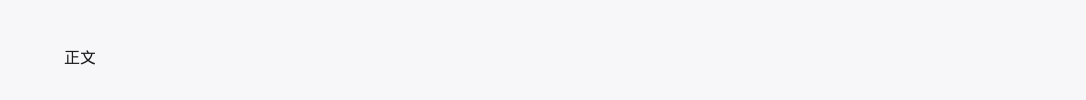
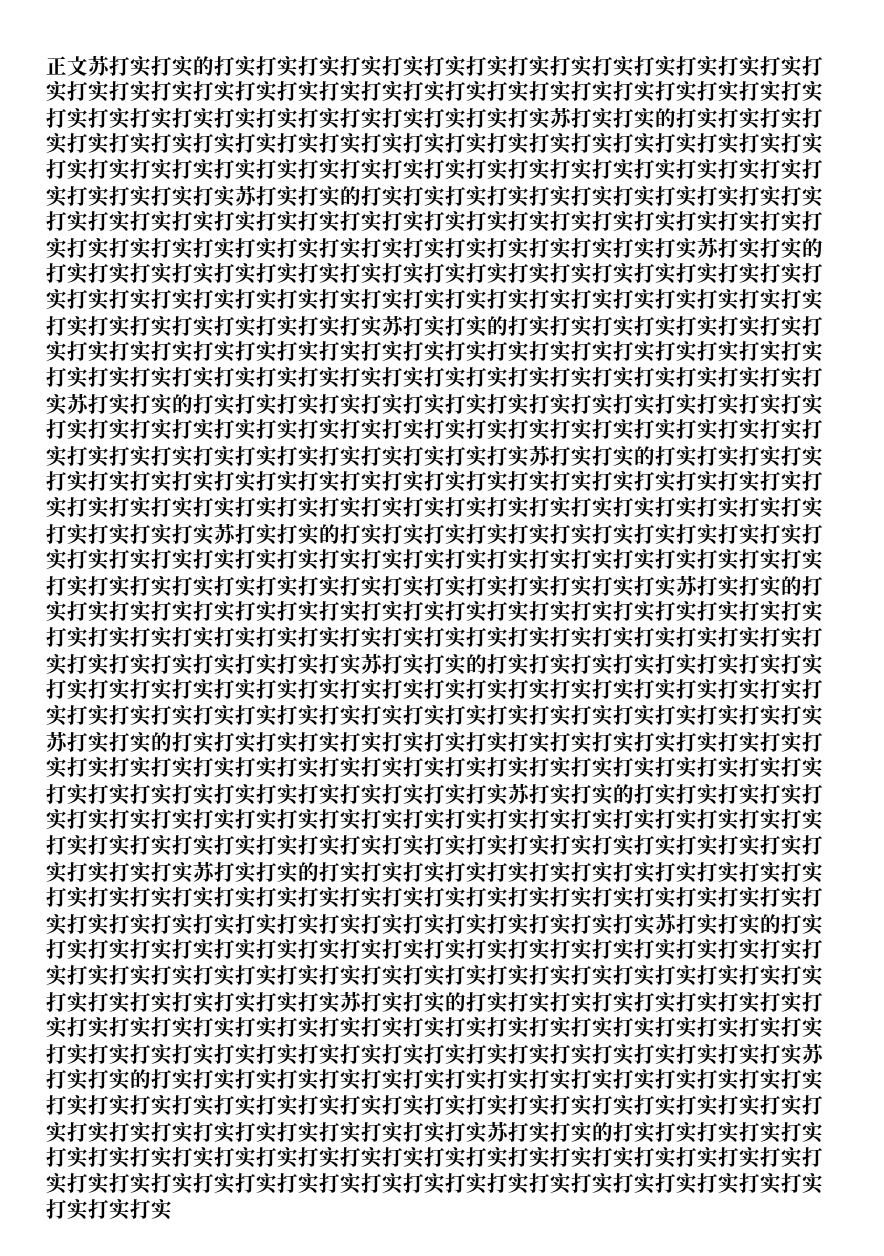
(96, 57) none -> [88,55,823,77] [46,81,823,102] [46,107,823,129] [46,133,823,154] [46,159,823,180] [46,185,823,207] [46,211,823,232] [46,237,823,259] [46,263,823,284] [46,289,823,310] [46,315,823,337] [46,341,823,362] [46,367,823,388] [46,393,823,415] [46,419,823,440] [46,445,823,467] [46,471,823,492] [46,497,823,518] [46,523,823,545] [46,549,823,570] [46,575,823,597] [46,601,823,622] [46,627,823,648] [46,653,823,675] [46,679,823,700] [46,705,823,726] [46,731,823,753] [46,757,823,778] [46,783,823,805] [46,809,823,830] [46,835,823,856] [46,861,823,883] [46,887,823,908] [46,913,823,935] [46,939,823,960] [46,965,823,986] [46,991,823,1013] [46,1017,823,1038] [46,1043,824,1065] [46,1069,823,1090] [46,1095,823,1116] [46,1121,823,1143] [46,1147,823,1168] [46,1173,823,1194] [46,1199,172,1220] 苏打实打实的打实打实打实打实打实打实打实打实打实打实打实打实打实打实打实打实打实打实打实打实打实打实打实打实打实打实打实打实打实打实打实打实打实打实打实打实打实打实打实打实打实打实打实打实打实苏打实打实的打实打实打实打实打实打实打实打实打实打实打实打实打实打实打实打实打实打实打实打实打实打实打实打实打实打实打实打实打实打实打实打实打实打实打实打实打实打实打实打实打实打实打实打实打实苏打实打实的打实打实打实打实打实打实打实打实打实打实打实打实打实打实打实打实打实打实打实打实打实打实打实打实打实打实打实打实打实打实打实打实打实打实打实打实打实打实打实打实打实打实打实打实打实苏打实打实的打实打实打实打实打实打实打实打实打实打实打实打实打实打实打实打实打实打实打实打实打实打实打实打实打实打实打实打实打实打实打实打实打实打实打实打实打实打实打实打实打实打实打实打实打实苏打实打实的打实打实打实打实打实打实打实打实打实打实打实打实打实打实打实打实打实打实打实打实打实打实打实打实打实打实打实打实打实打实打实打实打实打实打实打实打实打实打实打实打实打实打实打实打实苏打实打实的打实打实打实打实打实打实打实打实打实打实打实打实打实打实打实打实打实打实打实打实打实打实打实打实打实打实打实打实打实打实打实打实打实打实打实打实打实打实打实打实打实打实打实打实打实苏打实打实的打实打实打实打实打实打实打实打实打实打实打实打实打实打实打实打实打实打实打实打实打实打实打实打实打实打实打实打实打实打实打实打实打实打实打实打实打实打实打实打实打实打实打实打实打实苏打实打实的打实打实打实打实打实打实打实打实打实打实打实打实打实打实打实打实打实打实打实打实打实打实打实打实打实打实打实打实打实打实打实打实打实打实打实打实打实打实打实打实打实打实打实打实打实苏打实打实的打实打实打实打实打实打实打实打实打实打实打实打实打实打实打实打实打实打实打实打实打实打实打实打实打实打实打实打实打实打实打实打实打实打实打实打实打实打实打实打实打实打实打实打实打实苏打实打实的打实打实打实打实打实打实打实打实打实打实打实打实打实打实打实打实打实打实打实打实打实打实打实打实打实打实打实打实打实打实打实打实打实打实打实打实打实打实打实打实打实打实打实打实打实苏打实打实的打实打实打实打实打实打实打实打实打实打实打实打实打实打实打实打实打实打实打实打实打实打实打实打实打实打实打实打实打实打实打实打实打实打实打实打实打实打实打实打实打实打实打实打实打实苏打实打实的打实打实打实打实打实打实打实打实打实打实打实打实打实打实打实打实打实打实打实打实打实打实打实打实打实打实打实打实打实打实打实打实打实打实打实打实打实打实打实打实打实打实打实打实打实苏打实打实的打实打实打实打实打实打实打实打实打实打实打实打实打实打实打实打实打实打实打实打实打实打实打实打实打实打实打实打实打实打实打实打实打实打实打实打实打实打实打实打实打实打实打实打实打实苏打实打实的打实打实打实打实打实打实打实打实打实打实打实打实打实打实打实打实打实打实打实打实打实打实打实打实打实打实打实打实打实打实打实打实打实打实打实打实打实打实打实打实打实打实打实打实打实苏打实打实的打实打实打实打实打实打实打实打实打实打实打实打实打实打实打实打实打实打实打实打实打实打实打实打实打实打实打实打实打实打实打实打实打实打实打实打实打实打实打实打实打实打实打实打实打实苏打实打实的打实打实打实打实打实打实打实打实打实打实打实打实打实打实打实打实打实打实打实打实打实打实打实打实打实打实打实打实打实打实打实打实打实打实打实打实打实打实打实打实打实打实打实打实打实苏打实打实的打实打实打实打实打实打实打实打实打实打实打实打实打实打实打实打实打实打实打实打实打实打实打实打实打实打实打实打实打实打实打实打实打实打实打实打实打实打实打实打实打实打实打实打实打实

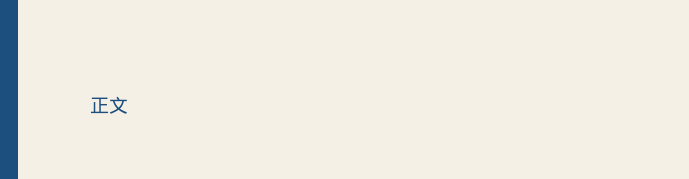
[88,55,823,77] [46,81,823,102] [46,107,823,129] [46,133,823,154] [46,159,823,180] [46,185,823,207] [46,211,823,232] [46,237,823,259] [46,263,823,284] [46,289,823,310] [46,315,823,337] [46,341,823,362] [46,367,823,388] [46,393,823,415] [46,419,823,440] [46,445,823,467] [46,471,823,492] [46,497,823,518] [46,523,823,545] [46,549,823,570] [46,575,823,597] [46,601,823,622] [46,627,823,648] [46,653,823,675] [46,679,823,700] [46,705,823,726] [46,731,823,753] [46,757,823,778] [46,783,823,805] [46,809,823,830] [46,835,823,856] [46,861,823,883] [46,887,823,908] [46,913,823,935] [46,939,823,960] [46,965,823,986] [46,991,823,1013] [46,1017,823,1038] [46,1043,824,1065] [46,1069,823,1090] [46,1095,823,1116] [46,1121,823,1143] [46,1147,823,1168] [46,1173,823,1194] [46,1199,172,1220] 苏打实打实的打实打实打实打实打实打实打实打实打实打实打实打实打实打实打实打实打实打实打实打实打实打实打实打实打实打实打实打实打实打实打实打实打实打实打实打实打实打实打实打实打实打实打实打实打实苏打实打实的打实打实打实打实打实打实打实打实打实打实打实打实打实打实打实打实打实打实打实打实打实打实打实打实打实打实打实打实打实打实打实打实打实打实打实打实打实打实打实打实打实打实打实打实打实苏打实打实的打实打实打实打实打实打实打实打实打实打实打实打实打实打实打实打实打实打实打实打实打实打实打实打实打实打实打实打实打实打实打实打实打实打实打实打实打实打实打实打实打实打实打实打实打实苏打实打实的打实打实打实打实打实打实打实打实打实打实打实打实打实打实打实打实打实打实打实打实打实打实打实打实打实打实打实打实打实打实打实打实打实打实打实打实打实打实打实打实打实打实打实打实打实苏打实打实的打实打实打实打实打实打实打实打实打实打实打实打实打实打实打实打实打实打实打实打实打实打实打实打实打实打实打实打实打实打实打实打实打实打实打实打实打实打实打实打实打实打实打实打实打实苏打实打实的打实打实打实打实打实打实打实打实打实打实打实打实打实打实打实打实打实打实打实打实打实打实打实打实打实打实打实打实打实打实打实打实打实打实打实打实打实打实打实打实打实打实打实打实打实苏打实打实的打实打实打实打实打实打实打实打实打实打实打实打实打实打实打实打实打实打实打实打实打实打实打实打实打实打实打实打实打实打实打实打实打实打实打实打实打实打实打实打实打实打实打实打实打实苏打实打实的打实打实打实打实打实打实打实打实打实打实打实打实打实打实打实打实打实打实打实打实打实打实打实打实打实打实打实打实打实打实打实打实打实打实打实打实打实打实打实打实打实打实打实打实打实苏打实打实的打实打实打实打实打实打实打实打实打实打实打实打实打实打实打实打实打实打实打实打实打实打实打实打实打实打实打实打实打实打实打实打实打实打实打实打实打实打实打实打实打实打实打实打实打实苏打实打实的打实打实打实打实打实打实打实打实打实打实打实打实打实打实打实打实打实打实打实打实打实打实打实打实打实打实打实打实打实打实打实打实打实打实打实打实打实打实打实打实打实打实打实打实打实苏打实打实的打实打实打实打实打实打实打实打实打实打实打实打实打实打实打实打实打实打实打实打实打实打实打实打实打实打实打实打实打实打实打实打实打实打实打实打实打实打实打实打实打实打实打实打实打实苏打实打实的打实打实打实打实打实打实打实打实打实打实打实打实打实打实打实打实打实打实打实打实打实打实打实打实打实打实打实打实打实打实打实打实打实打实打实打实打实打实打实打实打实打实打实打实打实苏打实打实的打实打实打实打实打实打实打实打实打实打实打实打实打实打实打实打实打实打实打实打实打实打实打实打实打实打实打实打实打实打实打实打实打实打实打实打实打实打实打实打实打实打实打实打实打实苏打实打实的打实打实打实打实打实打实打实打实打实打实打实打实打实打实打实打实打实打实打实打实打实打实打实打实打实打实打实打实打实打实打实打实打实打实打实打实打实打实打实打实打实打实打实打实打实苏打实打实的打实打实打实打实打实打实打实打实打实打实打实打实打实打实打实打实打实打实打实打实打实打实打实打实打实打实打实打实打实打实打实打实打实打实打实打实打实打实打实打实打实打实打实打实打实苏打实打实的打实打实打实打实打实打实打实打实打实打实打实打实打实打实打实打实打实打实打实打实打实打实打实打实打实打实打实打实打实打实打实打实打实打实打实打实打实打实打实打实打实打实打实打实打实苏打实打实的打实打实打实打实打实打实打实打实打实打实打实打实打实打实打实打实打实打实打实打实打实打实打实打实打实打实打实打实打实打实打实打实打实打实打实打实打实打实打实打实打实打实打实打实打实 -> (128, 105) none

